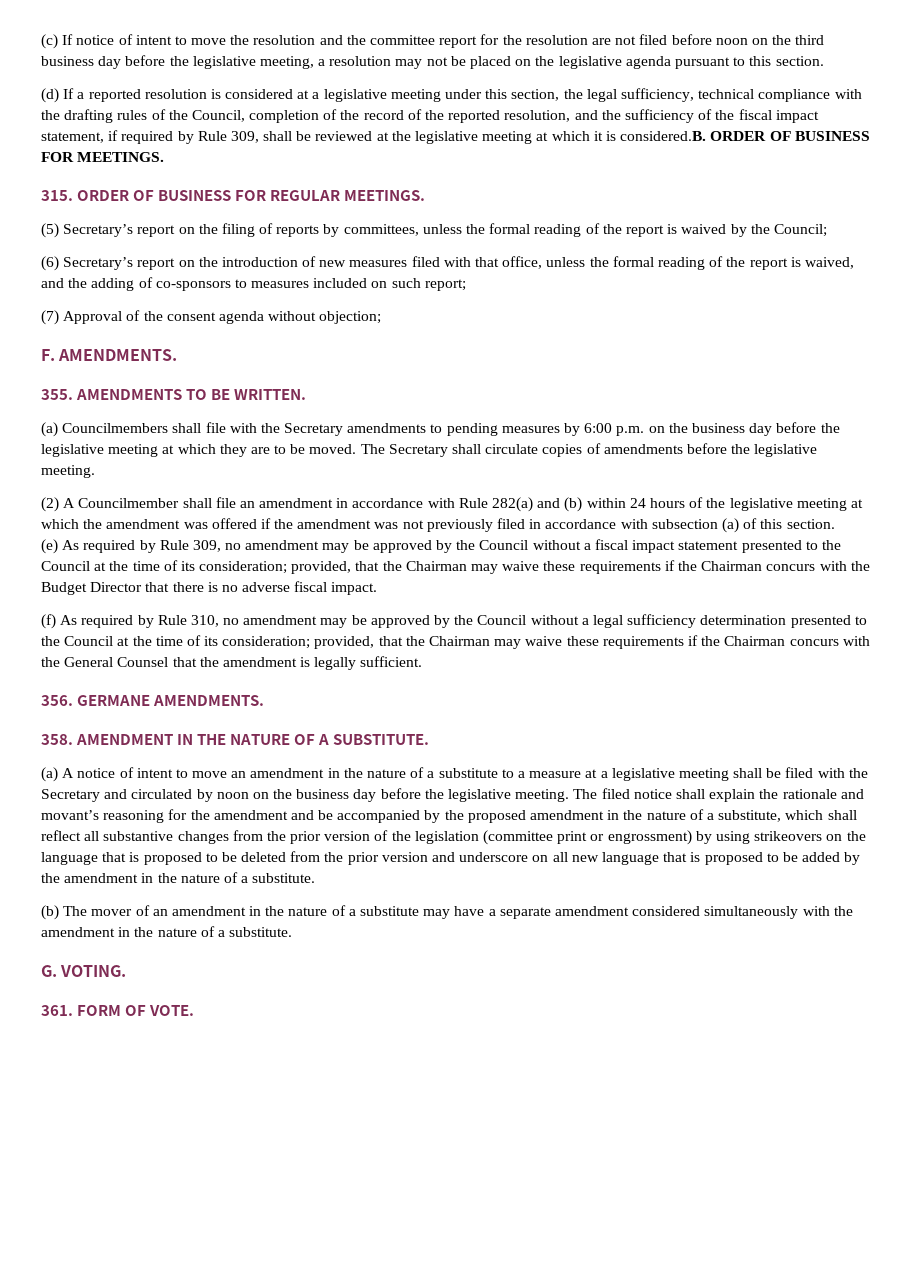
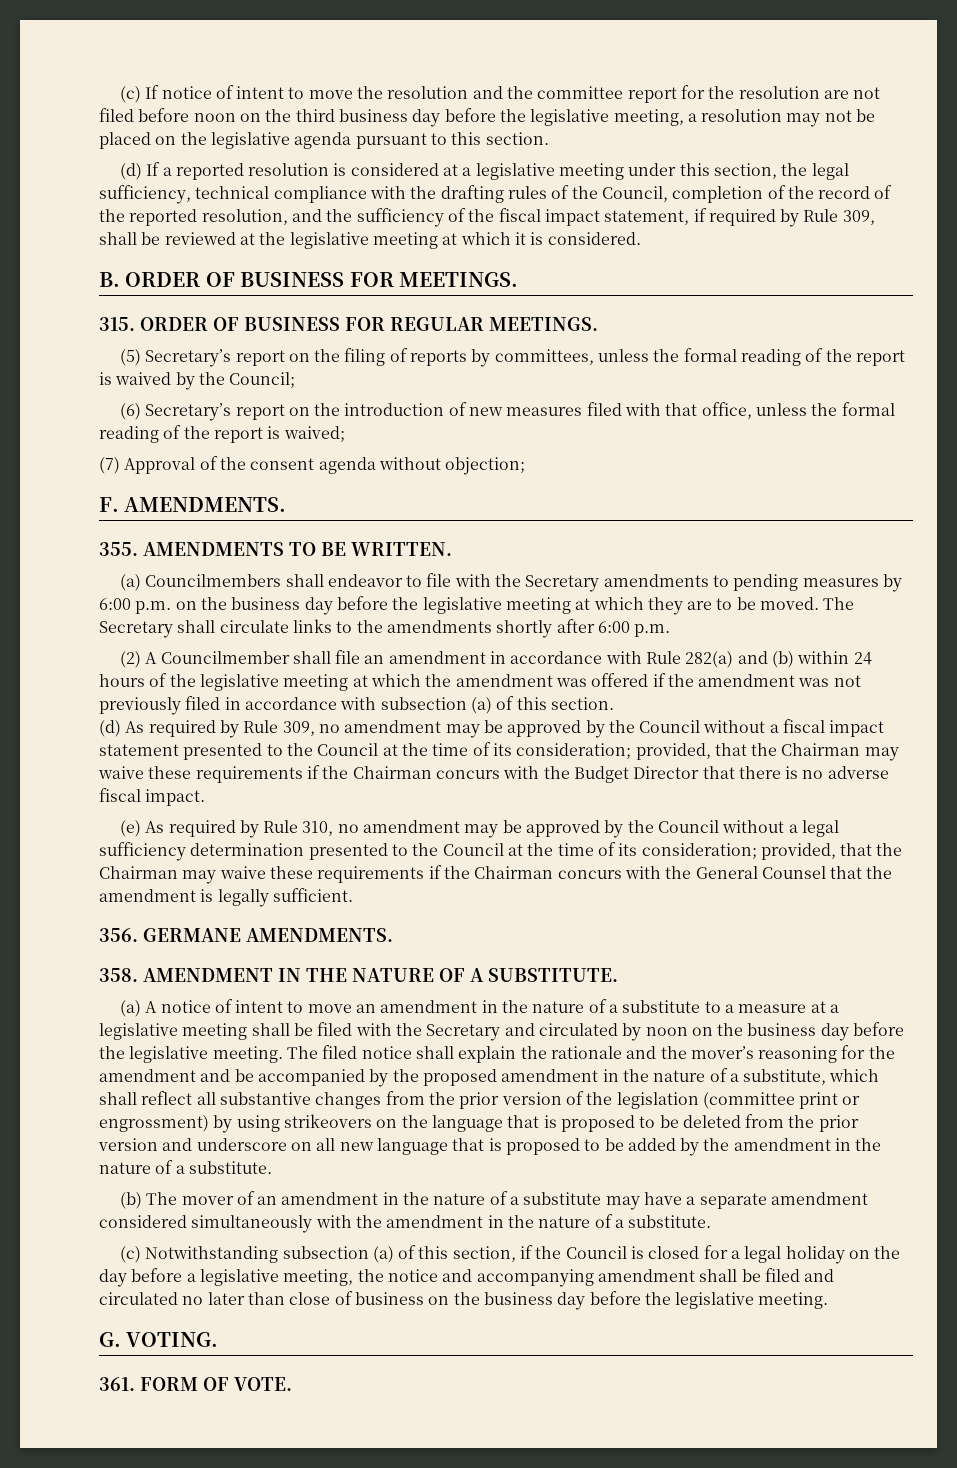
[620,131,707,141] considered.B. -> [547,232,641,245] [99,272,120,287] considered. // B.
[804,257,854,269] [41,277,466,291] waived, and the adding of co-sponsors to measures included on such report; -> [283,426,345,442] waived;
(202, 428) none -> [327,574,423,587] endeavor to
[542,443,818,457] [41,465,95,478] copies of amendments before the legislative meeting. -> [292,619,671,638] links to the amendments shortly after 6:00 p.m.
[41,539,58,554] (e) -> [99,720,121,737] (d)
[41,614,56,629] (f) -> [119,820,141,837] (e)
[41,810,99,820] movant’s -> [660,1046,754,1059] the mover’s
(293, 932) none -> [119,1245,901,1264] [99,1268,835,1287] [99,1291,829,1310] // (c) Notwithstanding subsection (a) of this section, if the Council is closed for a legal holiday on the day before a legislative meeting, the notice and accompanying amendment shall be filed and circulated no later than close of business on the business day before the legislative meeting.

